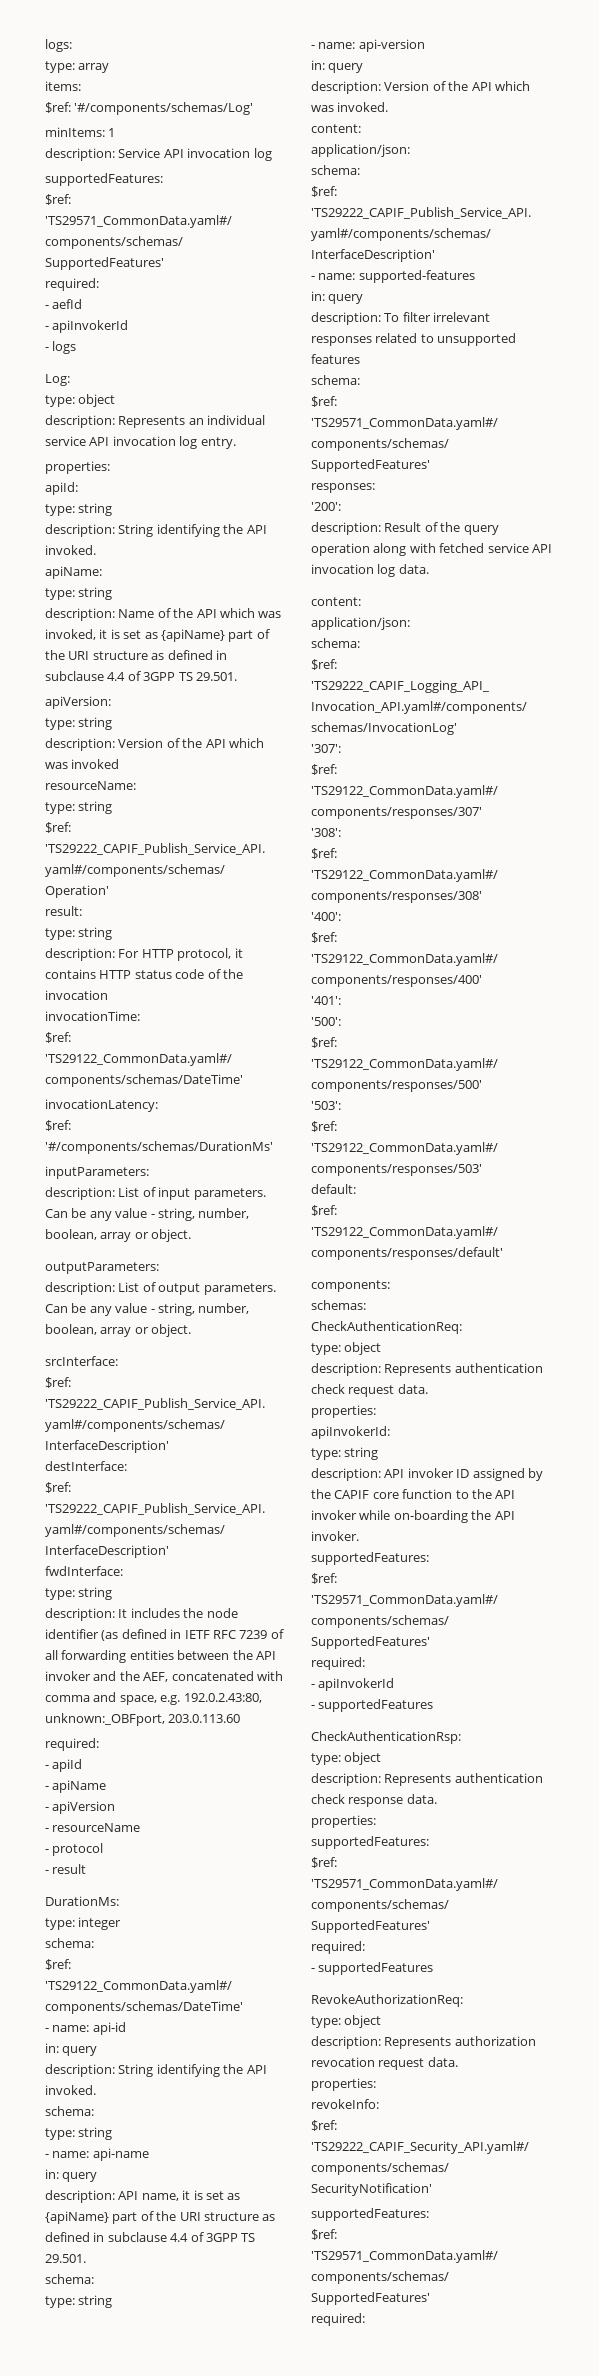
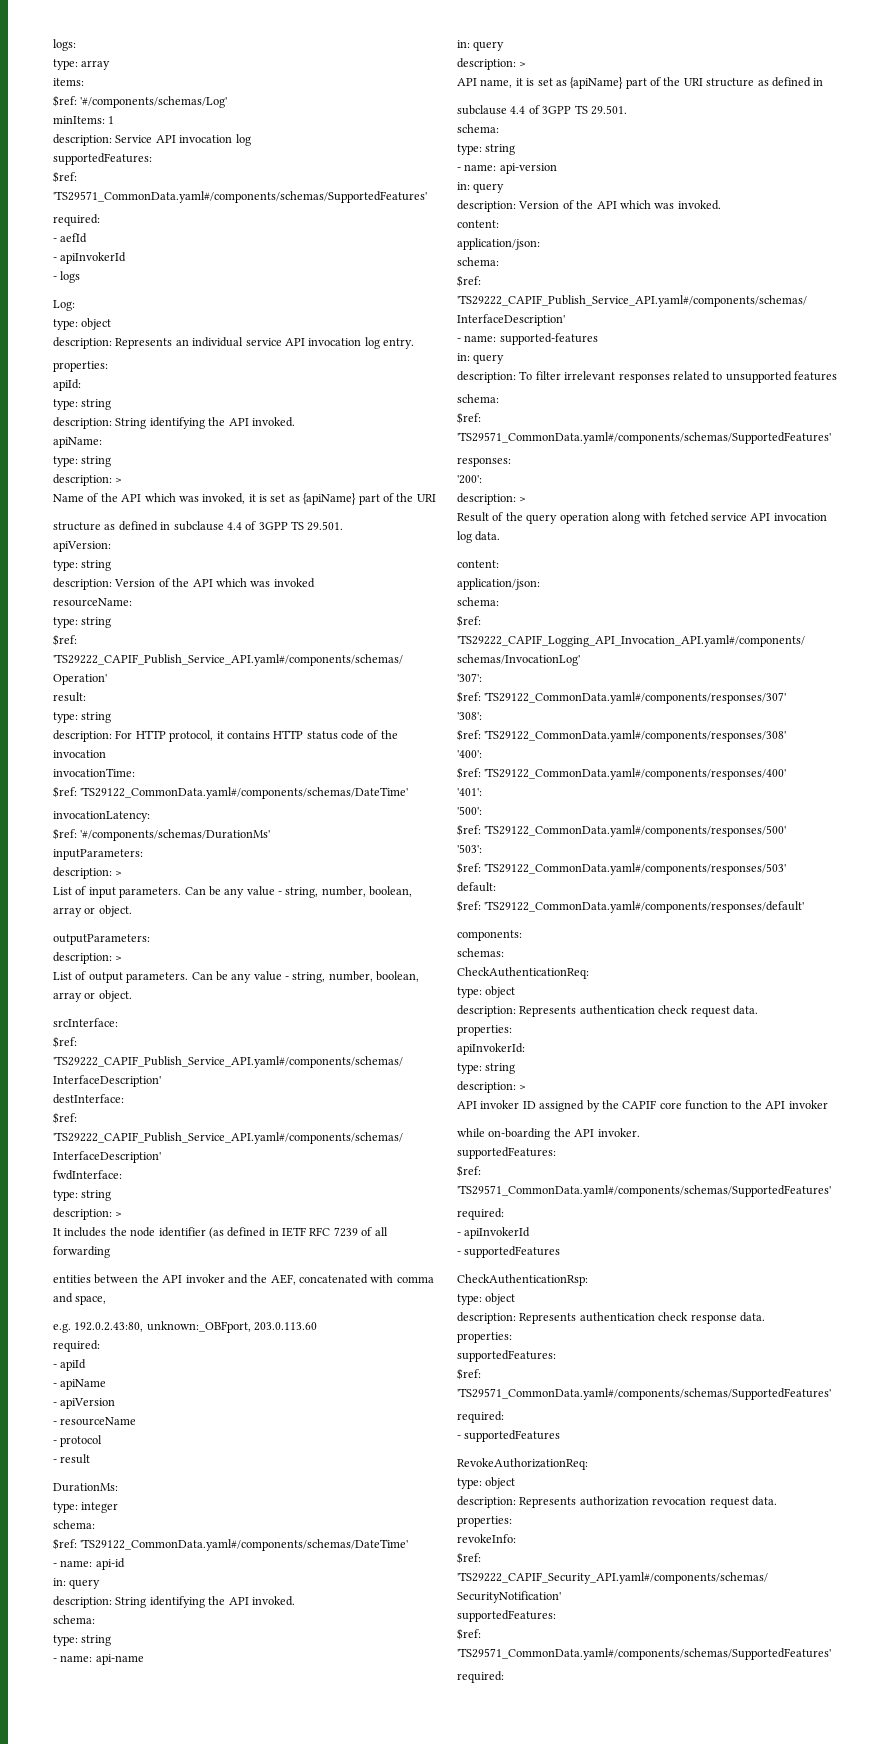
(115, 614) none -> [115,478,123,483] > //
(90, 655) none -> (436, 498) //
(115, 1193) none -> [115,871,123,876] > //
(115, 1288) none -> [115,956,123,961] > //
(115, 1614) none -> [115,1212,123,1217] > //
(127, 1656) none -> (110, 1252) //
(157, 1700) none -> (107, 1300) //
(115, 2196) none -> [519,62,527,67] > //
(105, 2237) none -> (824, 82) //
(381, 528) none -> [519,497,527,502] > //
(381, 1474) none -> [519,1085,527,1090] > //
(357, 1515) none -> (828, 1104) //

